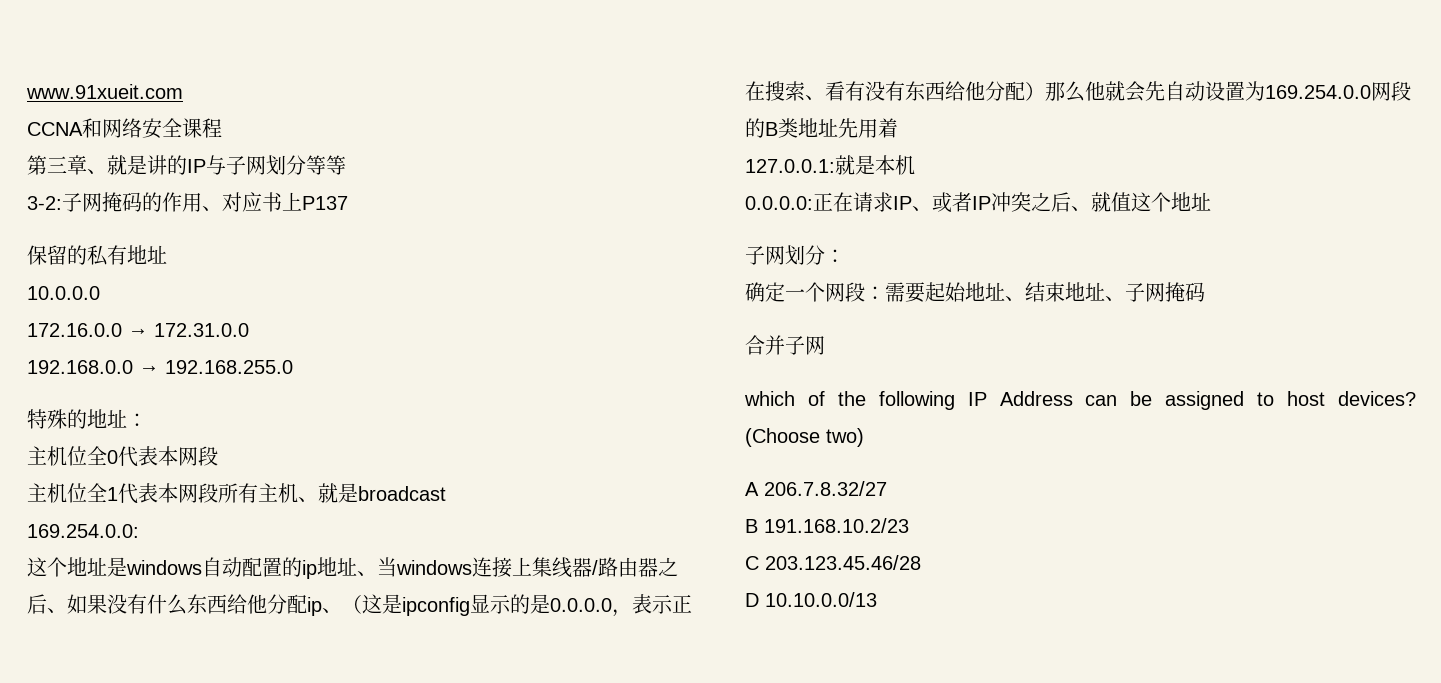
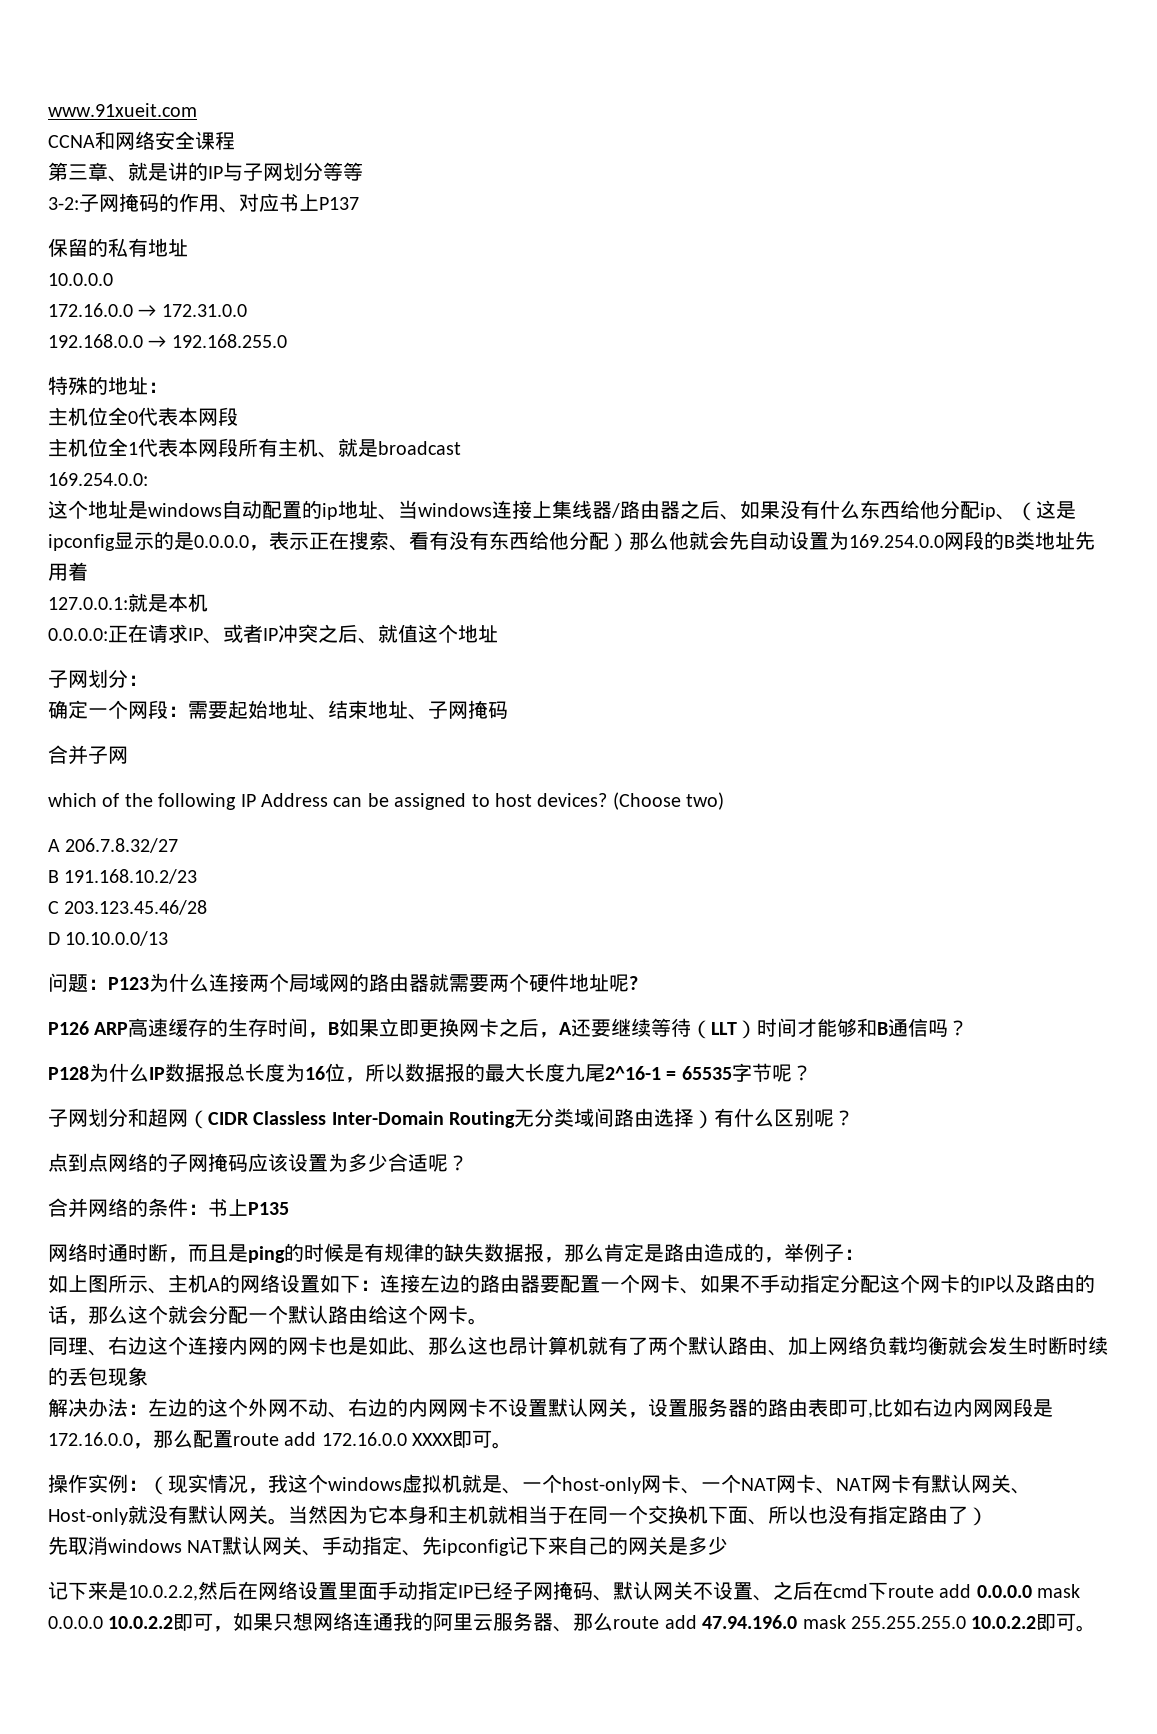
(877, 599) none -> [48,973,638,993] [48,1018,969,1039] [48,1063,812,1083] [48,1108,855,1129] [48,1153,468,1172] [48,1198,289,1218] [48,1243,864,1263] [48,1274,1095,1294] [48,1305,488,1325] [48,1336,1108,1356] [48,1367,148,1387] [48,1398,1053,1418] [48,1429,513,1449] [48,1474,1031,1495] [48,1505,988,1526] [48,1536,729,1556] [48,1581,1081,1601] [48,1612,1097,1632] // 问题：P123为什么连接两个局域网的路由器就需要两个硬件地址呢? // P126 ARP高速缓存的生存时间，B如果立即更换网卡之后，A还要继续等待（LLT）时间才能够和B通信吗？ // P128为什么IP数据报总长度为16位，所以数据报的最大长度九尾2^16-1 = 65535字节呢？ // 子网划分和超网（CIDR Classless Inter-Domain Routing无分类域间路由选择）有什么区别呢？ // 点到点网络的子网掩码应该设置为多少合适呢？ // 合并网络的条件：书上P135 // 网络时通时断，而且是ping的时候是有规律的缺失数据报，那么肯定是路由造成的，举例子： // 如上图所示、主机A的网络设置如下：连接左边的路由器要配置一个网卡、如果不手动指定分配这个网卡的IP以及路由的话，那么这个就会分配一个默认路由给这个网卡。 // 同理、右边这个连接内网的网卡也是如此、那么这也昂计算机就有了两个默认路由、加上网络负载均衡就会发生时断时续的丢包现象 // 解决办法：左边的这个外网不动、右边的内网网卡不设置默认网关，设置服务器的路由表即可,比如右边内网网段是172.16.0.0，那么配置route add 172.16.0.0 XXXX即可。 // 操作实例：（现实情况，我这个windows虚拟机就是、一个host-only网卡、一个NAT网卡、NAT网卡有默认网关、Host-only就没有默认网关。当然因为它本身和主机就相当于在同一个交换机下面、所以也没有指定路由了） // 先取消windows NAT默认网关、手动指定、先ipconfig记下来自己的网关是多少 // 记下来是10.0.2.2,然后在网络设置里面手动指定IP已经子网掩码、默认网关不设置、之后在cmd下route add 0.0.0.0 mask 0.0.0.0 10.0.2.2即可，如果只想网络连通我的阿里云服务器、那么route add 47.94.196.0 mask 255.255.255.0 10.0.2.2即可。

